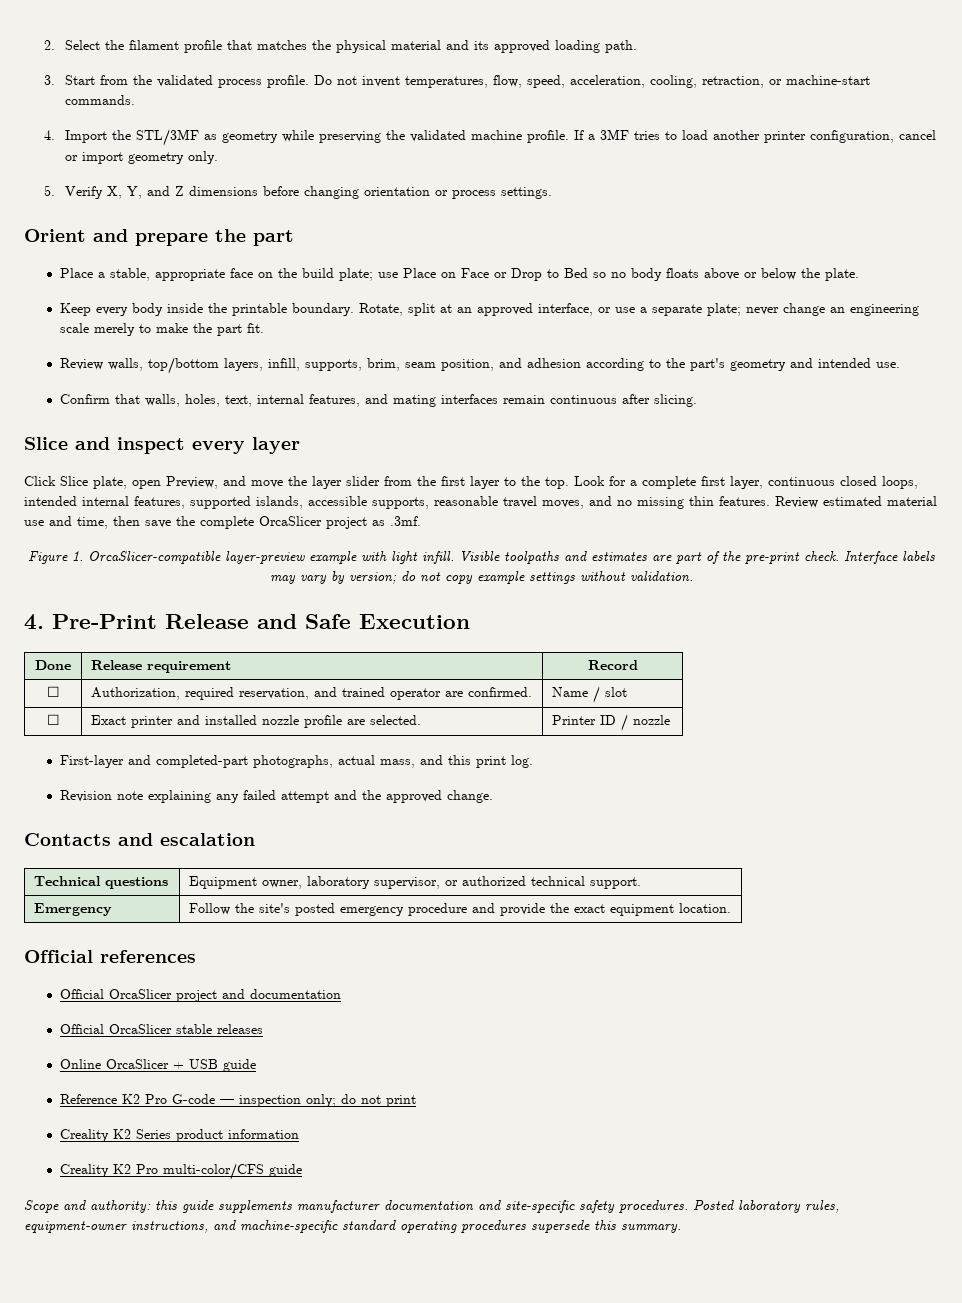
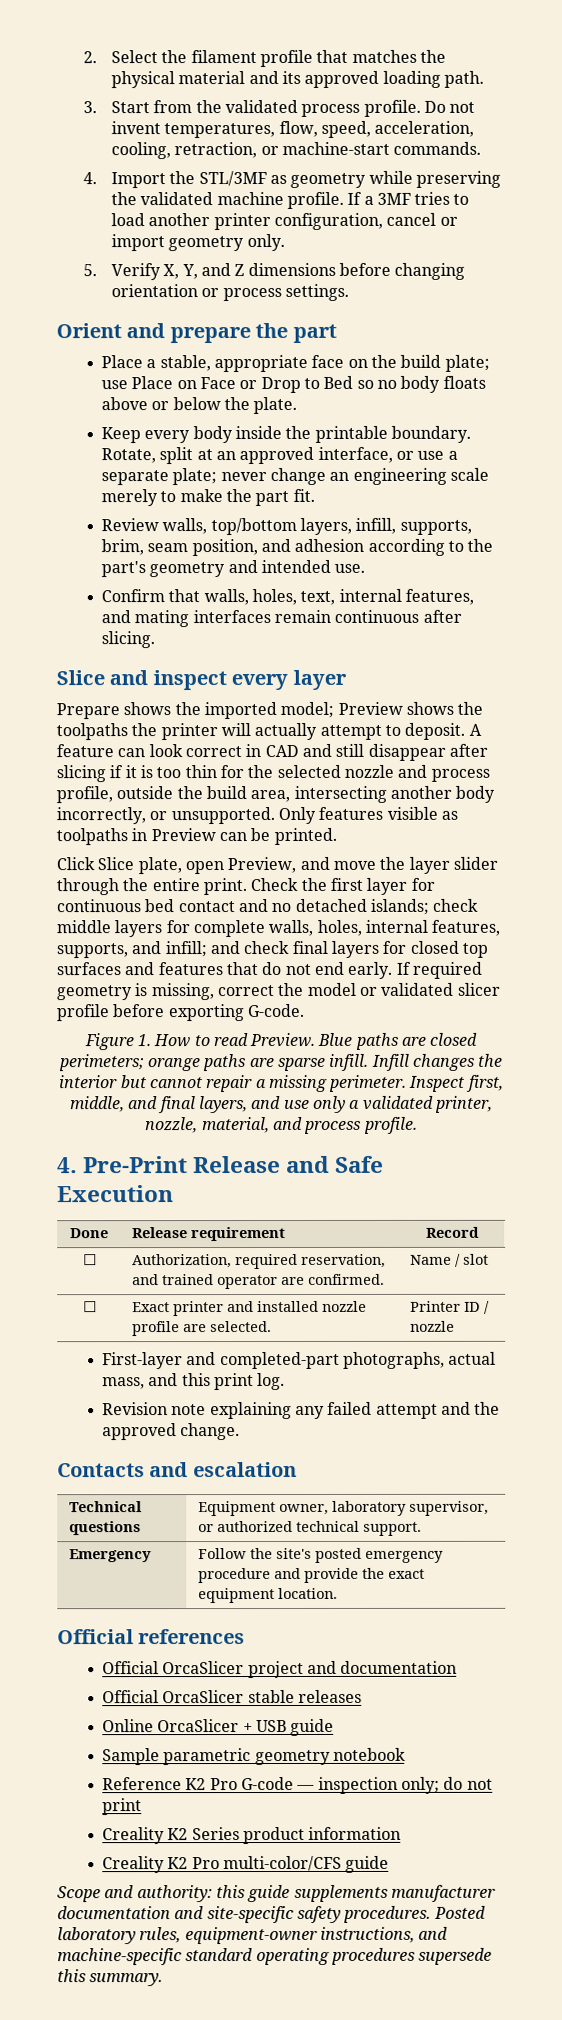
(300, 445) none -> [56,701,484,720] [56,722,482,741] [56,743,488,761] [56,764,490,783] [56,785,496,804] [56,806,458,825] [56,827,337,846] // Prepare shows the imported model; Preview shows the toolpaths the printer will actually attempt to deposit. A feature can look correct in CAD and still disappear after slicing if it is too thin for the selected nozzle and process profile, outside the build area, intersecting another body incorrectly, or unsupported. Only features visible as toolpaths in Preview can be printed.
[384,476,918,489] [24,496,937,509] [24,516,421,529] [27,551,935,564] [269,571,693,584] from the first layer to the top. Look for a complete first layer, continuous closed loops, intended internal features, supported islands, accessible supports, reasonable travel moves, and no missing thin features. Review estimated material use and time, then save the complete OrcaSlicer project as .3mf. // Figure 1. OrcaSlicer-compatible layer-preview example with light infill. Visible toolpaths and estimates are part of the pre-print check. Interface labels may vary by version; do not copy example settings without validation. -> [56,877,435,896] [56,898,479,915] [56,919,501,938] [56,940,488,959] [56,961,482,979] [56,982,500,1001] [56,1003,305,1022] [84,1032,479,1051] [58,1053,504,1072] [59,1074,504,1093] [70,1095,493,1114] [145,1116,418,1134] through the entire print. Check the first layer for continuous bed contact and no detached islands; check middle layers for complete walls, holes, internal features, supports, and infill; and check final layers for closed top surfaces and features that do not end early. If required geometry is missing, correct the model or validated slicer profile before exporting G-code. // Figure 1. How to read Preview. Blue paths are closed perimeters; orange paths are sparse infill. Infill changes the interior but cannot repair a missing perimeter. Inspect first, middle, and final layers, and use only a validated printer, nozzle, material, and process profile.
(256, 1065) none -> [102,1747,407,1766] // Sample parametric geometry notebook

